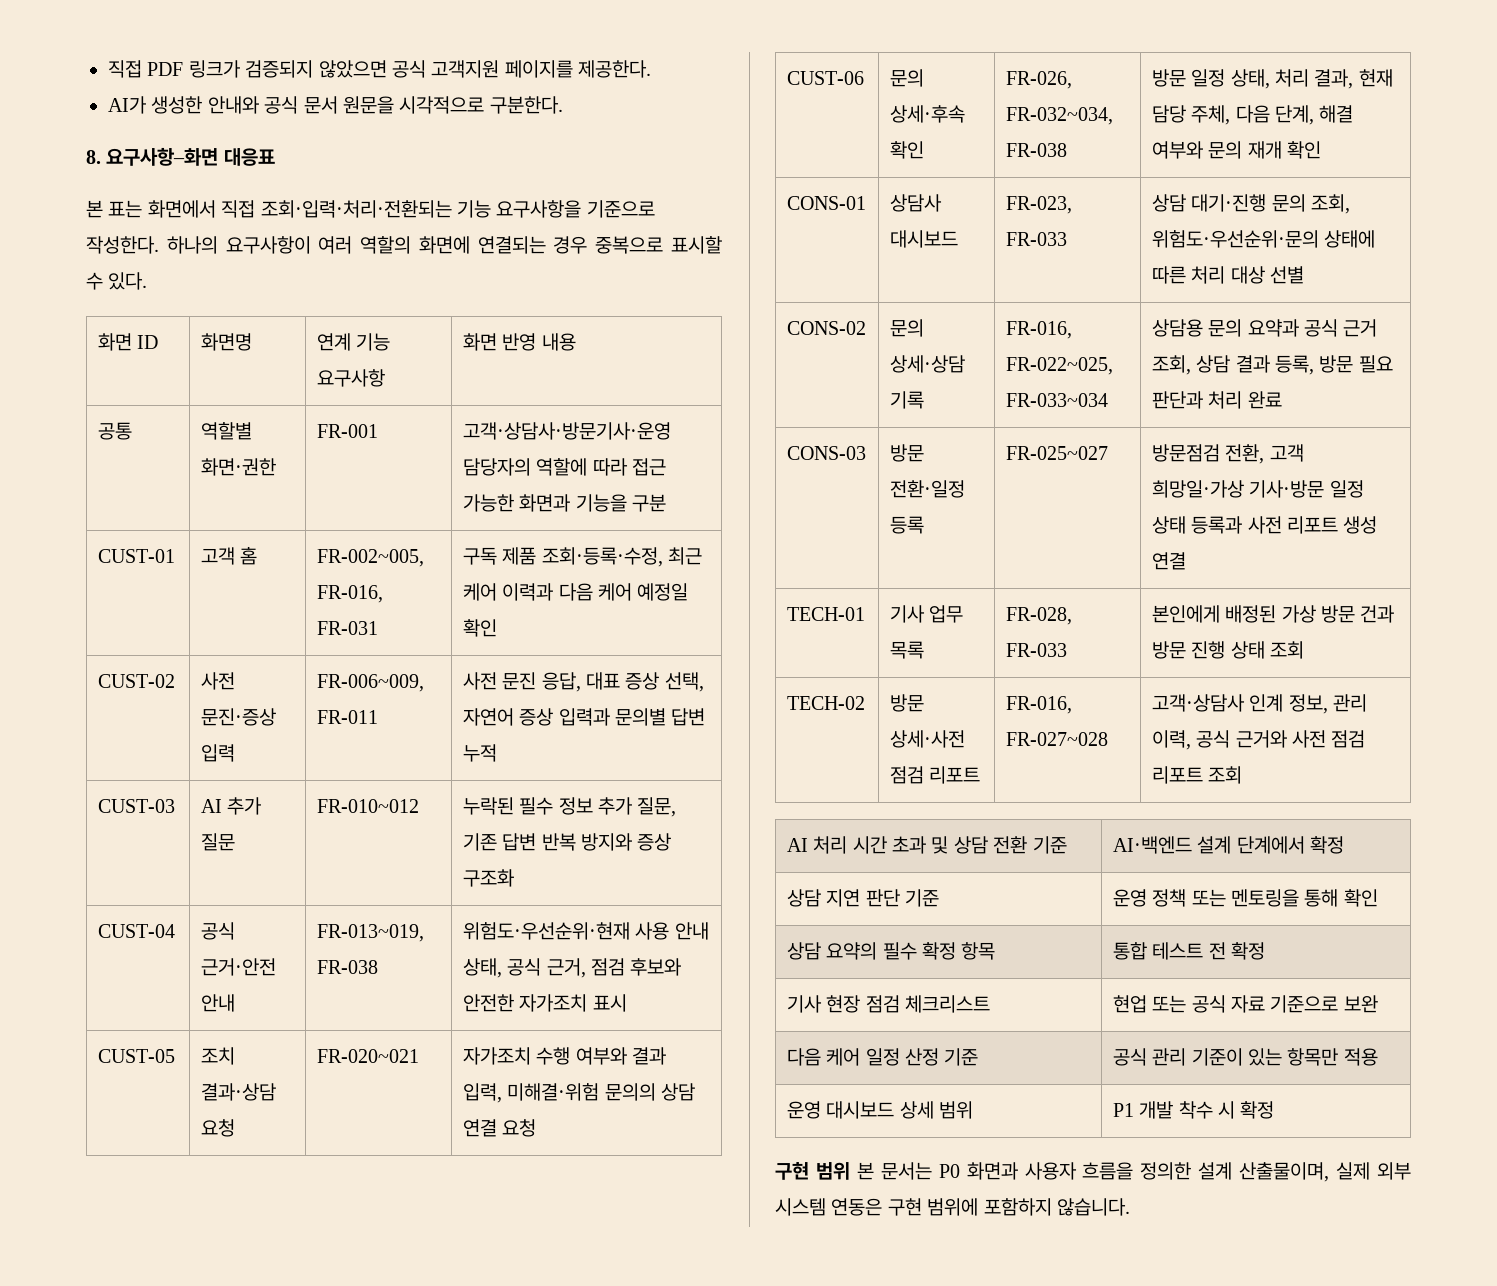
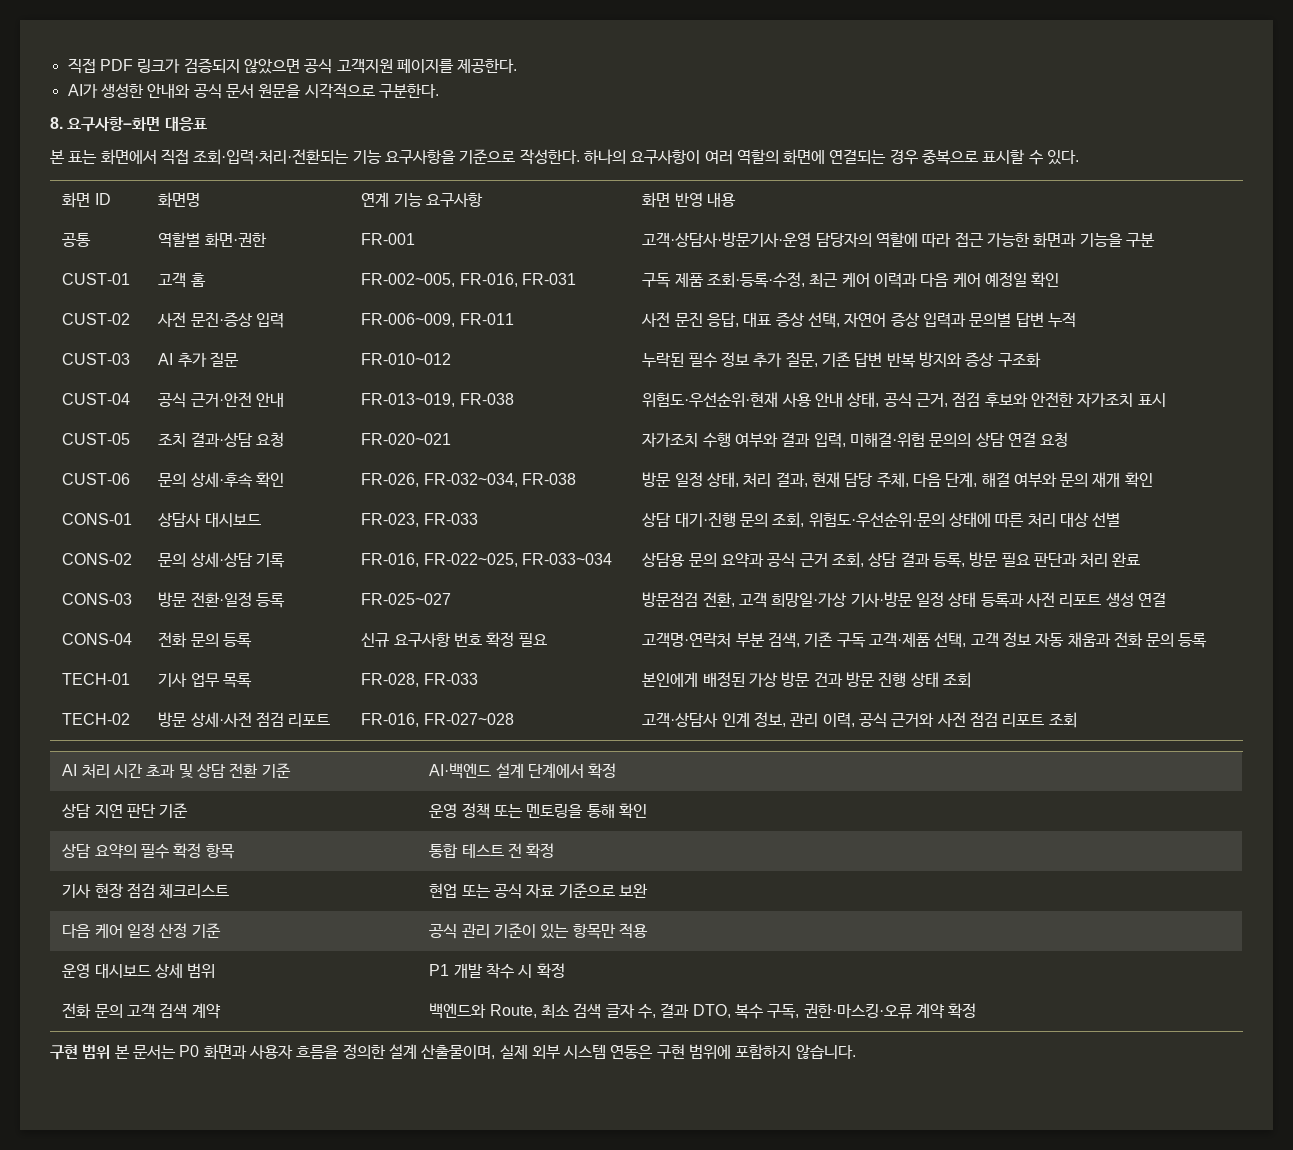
(1186, 561) none -> [62,633,133,645] [158,632,252,648] [361,632,547,647] [642,632,1208,648] // CONS-04 | 전화 문의 등록 | 신규 요구사항 번호 확정 필요 | 고객명·연락처 부분 검색, 기존 구독 고객·제품 선택, 고객 정보 자동 채움과 전화 문의 등록
(1275, 1110) none -> [62,1003,221,1019] [429,1003,977,1019] // 전화 문의 고객 검색 계약 | 백엔드와 Route, 최소 검색 글자 수, 결과 DTO, 복수 구독, 권한·마스킹·오류 계약 확정

